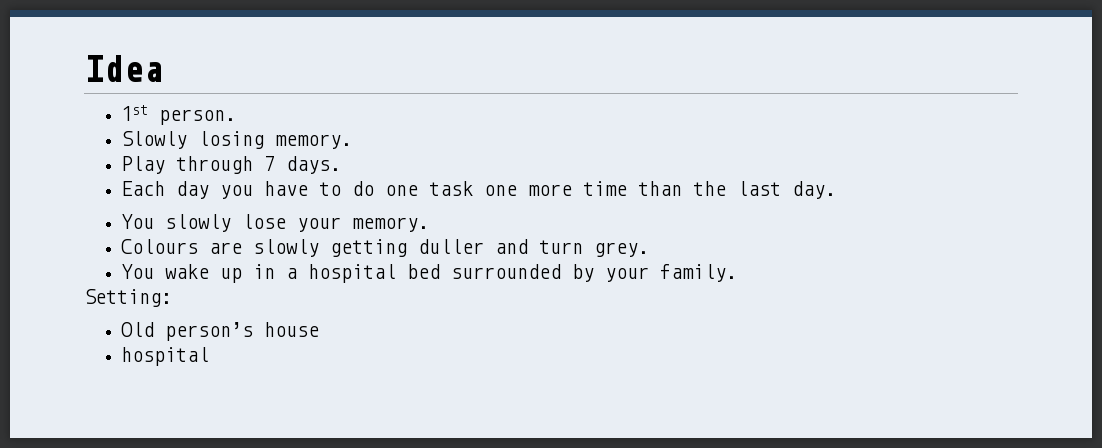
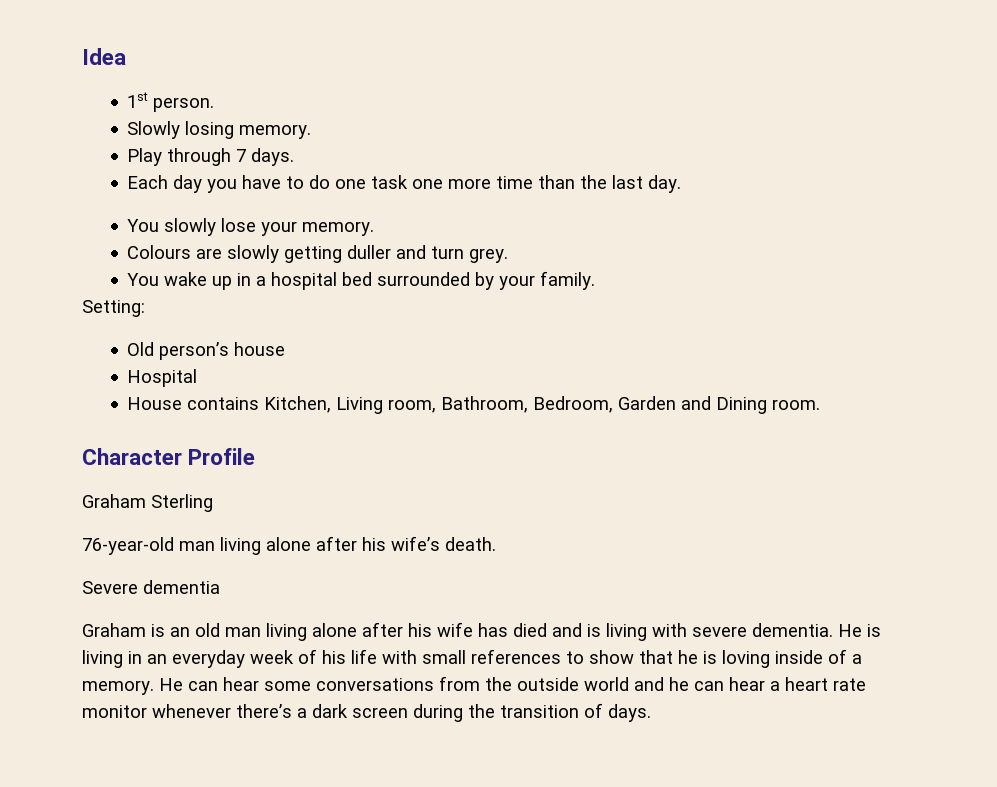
[120,347,209,366] hospital -> [127,369,198,387] [127,396,821,414] [82,448,256,465] [82,494,213,512] [82,536,496,555] [82,580,220,594] [82,622,881,641] [82,649,862,668] [82,676,866,695] [82,703,651,722] Hospital // House contains Kitchen, Living room, Bathroom, Bedroom, Garden and Dining room. // Character Profile // Graham Sterling // 76-year-old man living alone after his wife’s death. // Severe dementia // Graham is an old man living alone after his wife has died and is living with severe dementia. He is living in an everyday week of his life with small references to show that he is loving inside of a memory. He can hear some conversations from the outside world and he can hear a heart rate monitor whenever there’s a dark screen during the transition of days.

